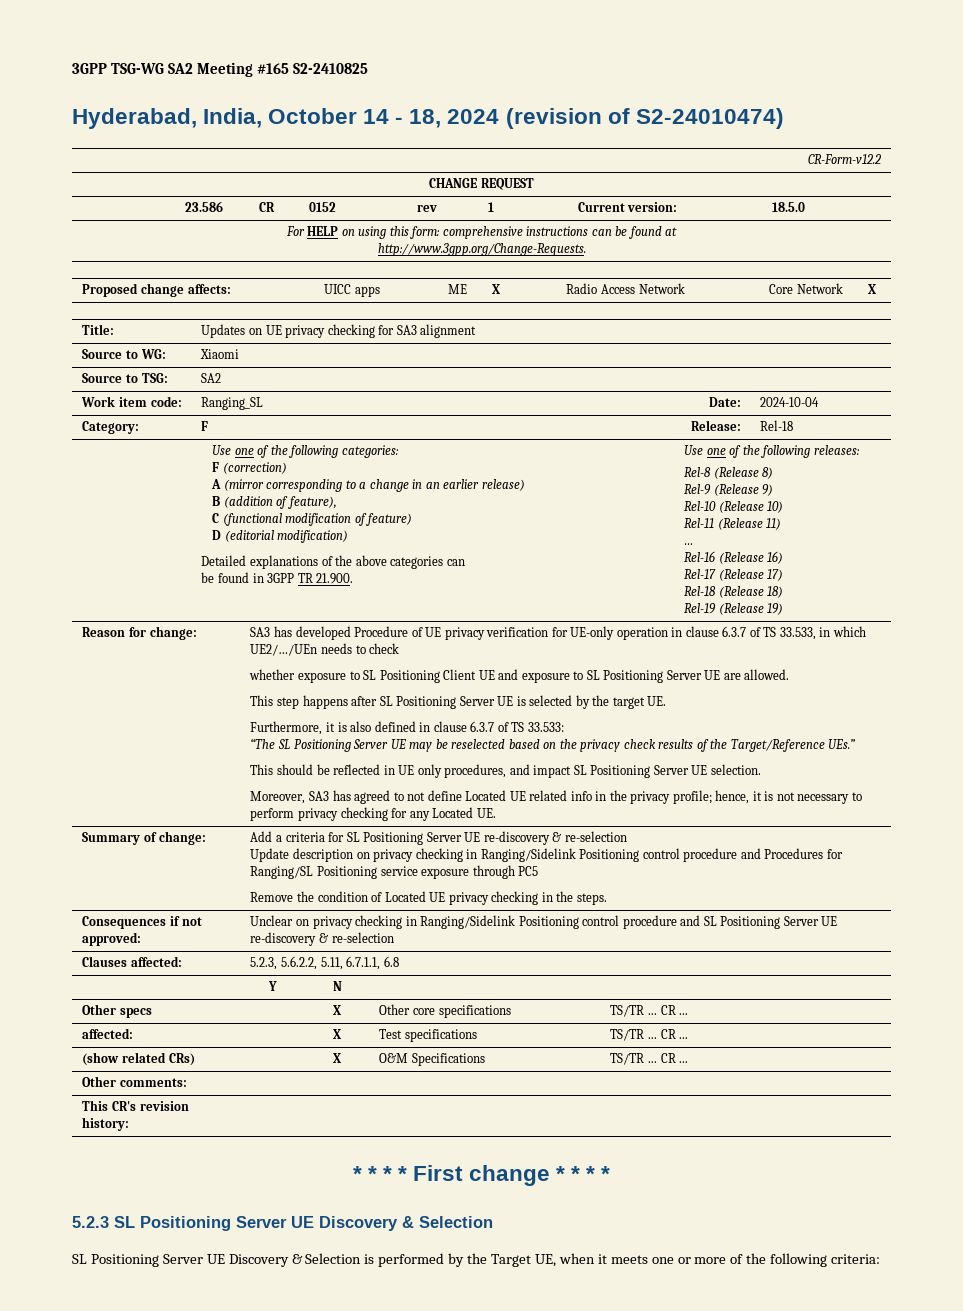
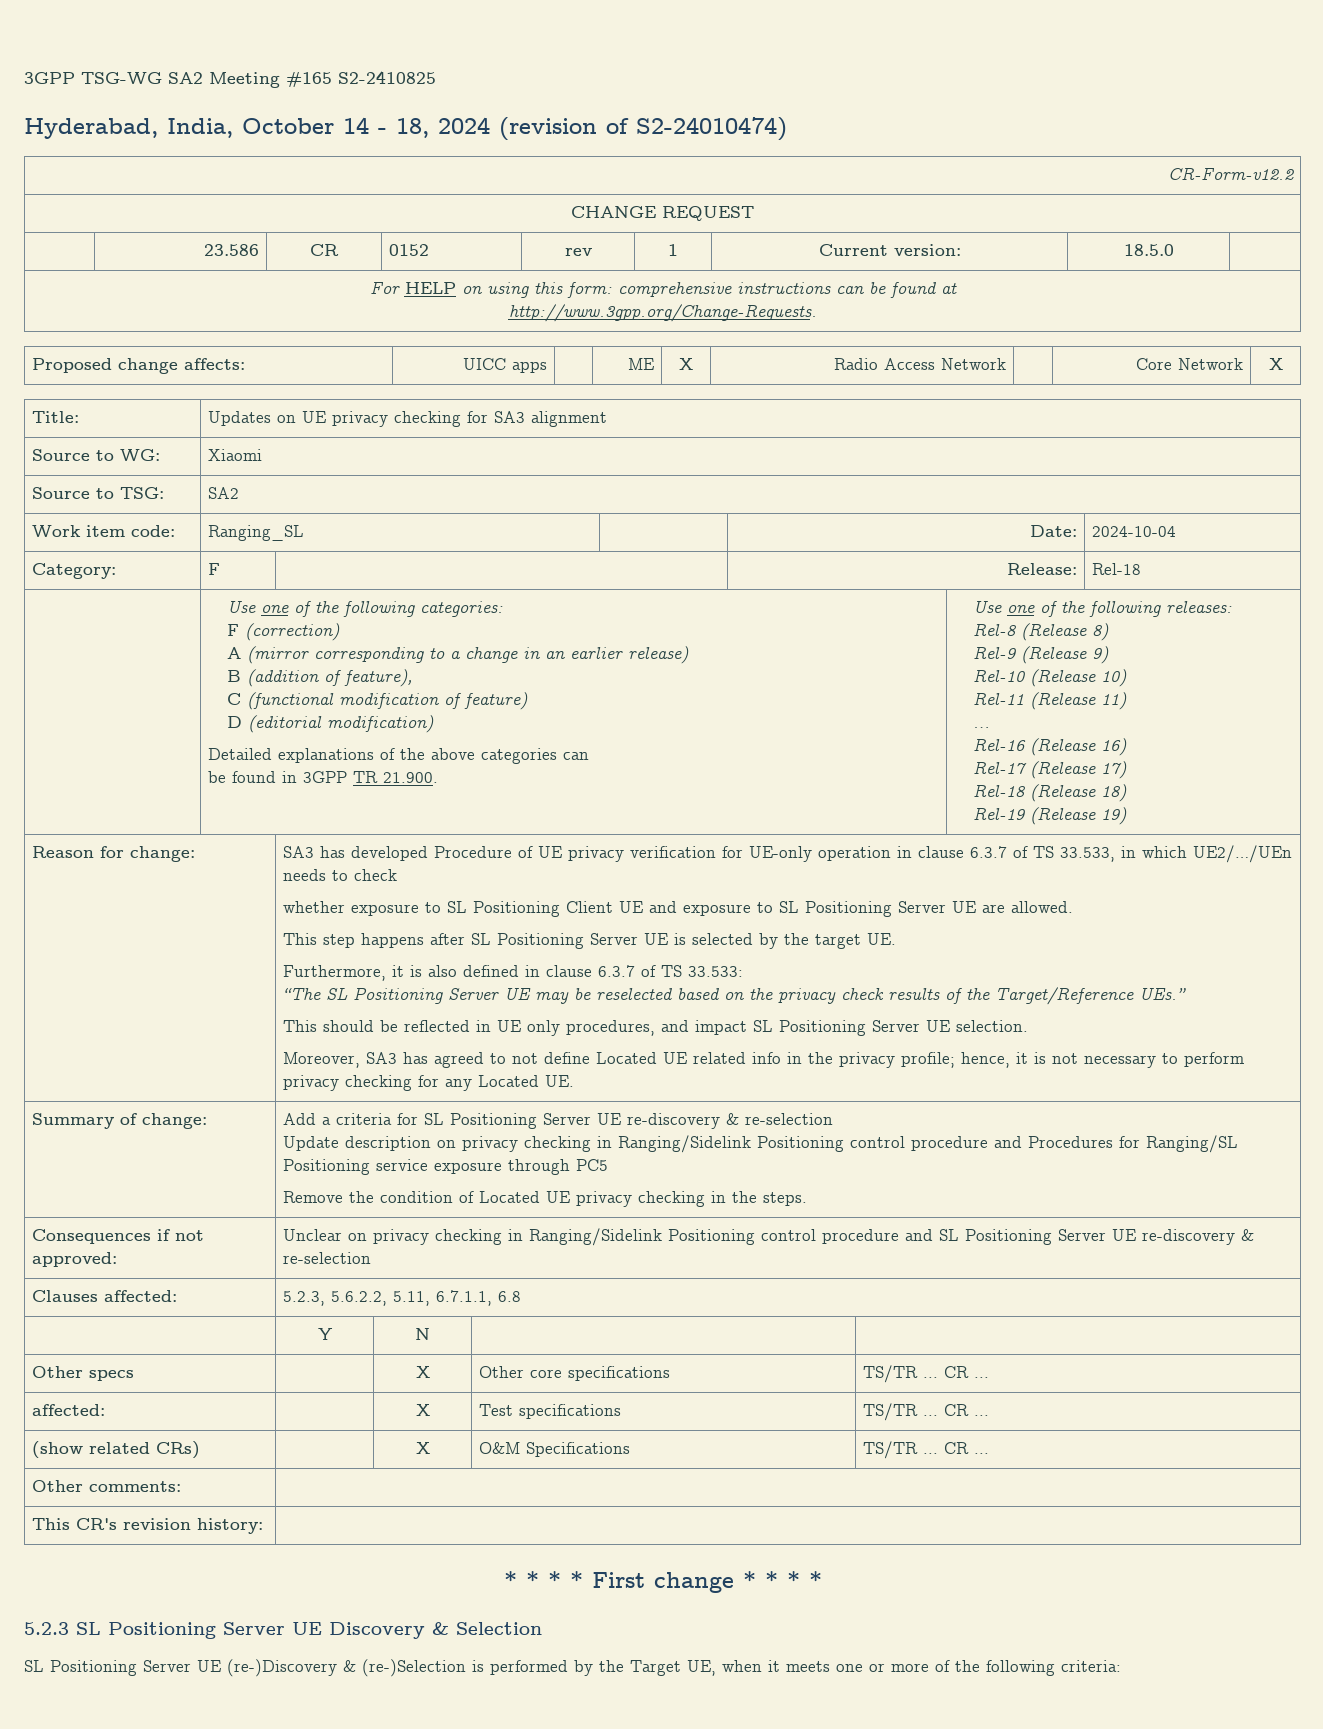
[228,1253,362,1267] Discovery & Selection -> [227,1659,466,1677] (re-)Discovery & (re-)Selection

